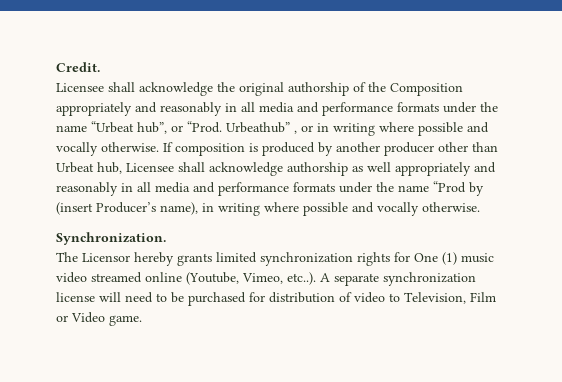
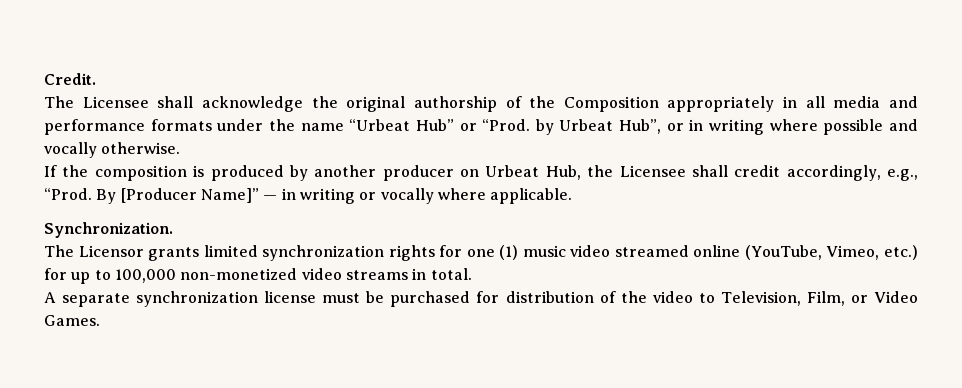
(100, 67) none -> [44,96,74,108] The
[135,102,222,116] and reasonably -> (775, 104) none
[137,122,167,134] hub”, -> [415,119,454,131] Hub”
[226,122,297,134] Urbeathub” , -> [535,119,662,135] by Urbeat Hub”,
[163,142,173,152] If -> [44,165,89,177] // If the
[438,142,498,152] [56,162,496,176] [56,181,484,196] [56,202,480,216] other than Urbeat hub, Licensee shall acknowledge authorship as well appropriately and reasonably in all media and performance formats under the name “Prod by (insert Producer’s name), in writing where possible and vocally otherwise. -> [460,165,918,181] [44,188,573,204] on Urbeat Hub, the Licensee shall credit accordingly, e.g., “Prod. By [Producer Name]” — in writing or vocally where applicable.
[134,252,174,266] hereby -> (144, 251) none
[414,253,438,262] One -> [466,249,495,257] one
[186,272,316,285] (Youtube, Vimeo, etc..). -> [744,245,919,260] [44,268,472,284] (YouTube, Vimeo, etc.) for up to 100,000 non-monetized video streams in total. //
[99,292,167,303] will need to -> [322,293,361,303] must
(352, 297) none -> [620,291,647,303] the
[470,292,496,302] Film -> [806,291,845,306] Film,
[109,315,142,326] game. -> [44,315,100,326] Games.

